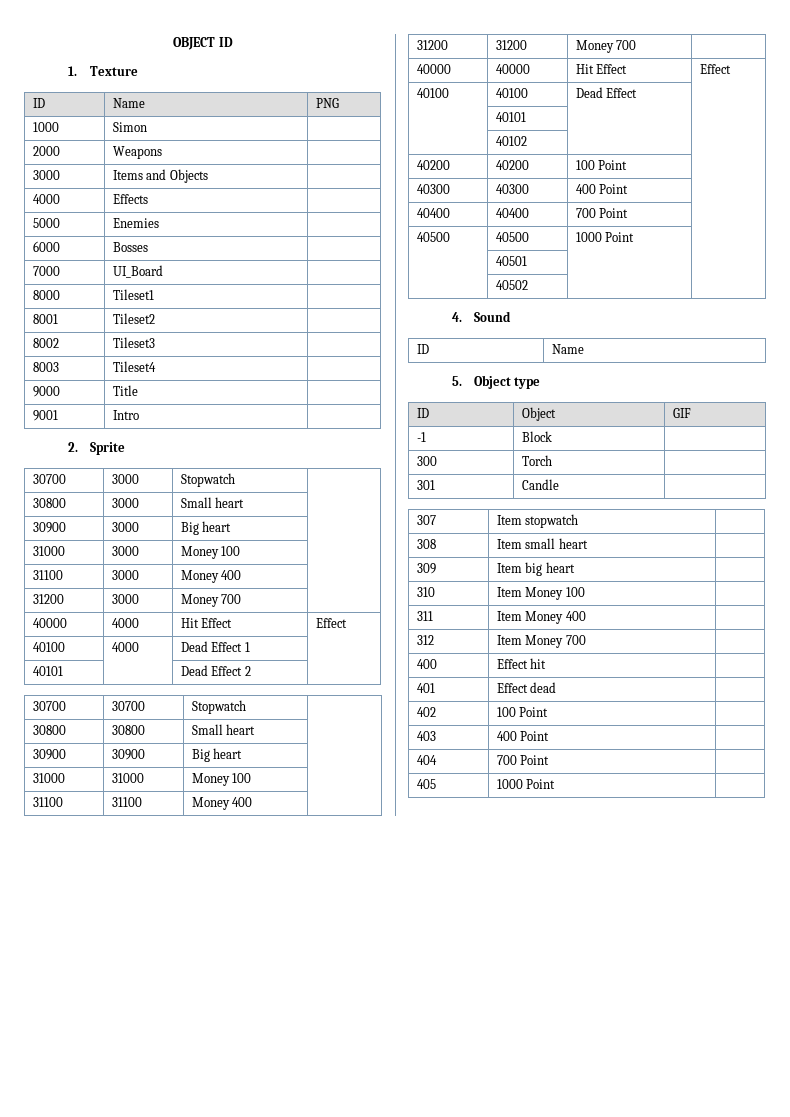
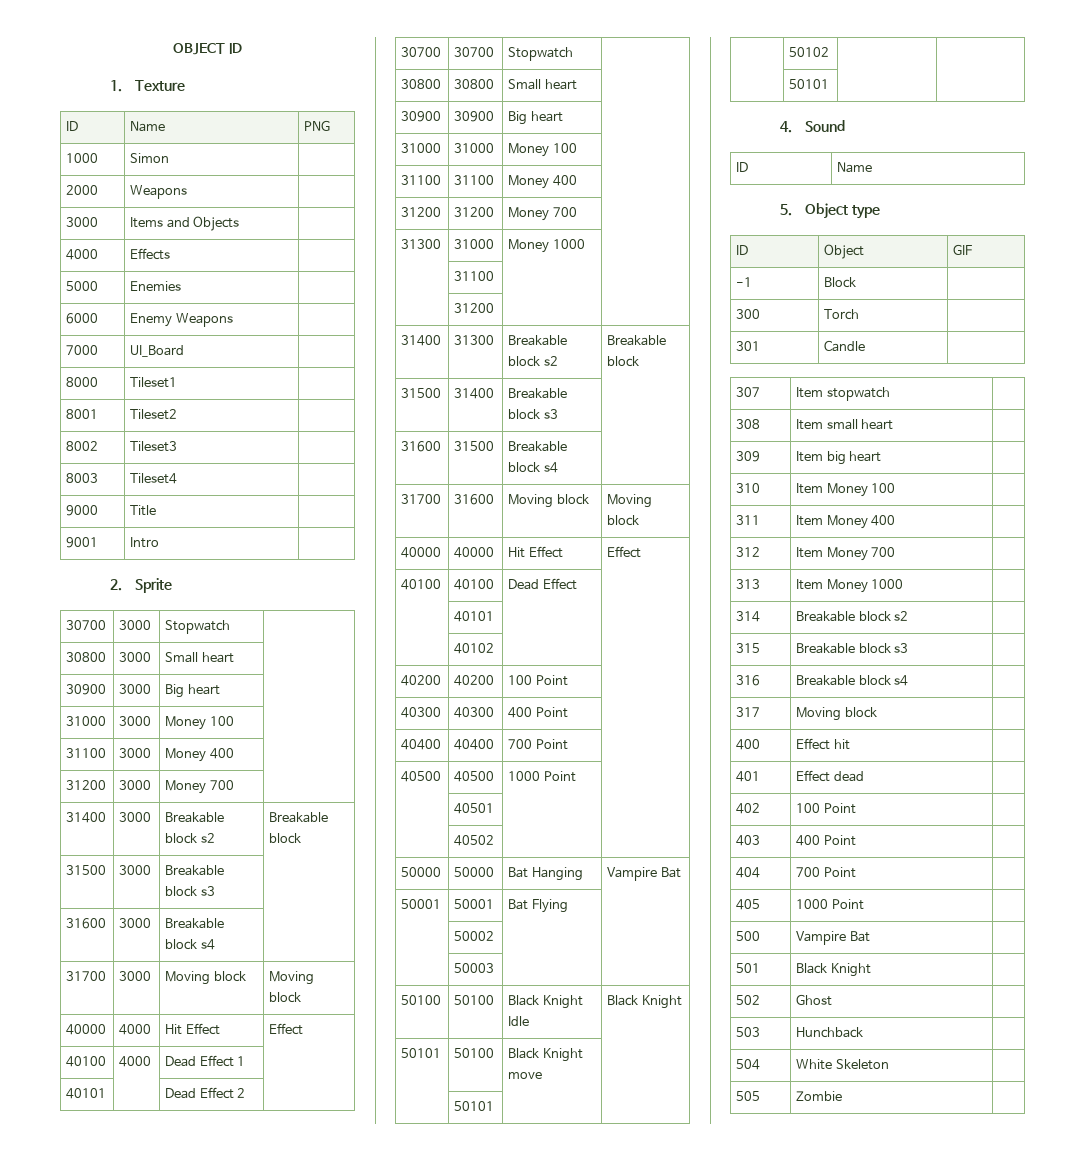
[113,242,149,252] Bosses -> [130,313,233,327] Enemy Weapons
(242, 599) none -> [66,812,107,823] [119,812,152,822] [165,812,225,823] [165,833,215,844] [269,812,329,823] [269,833,302,844] [66,865,107,875] [119,865,152,875] [165,865,225,876] [165,886,215,897] [66,918,107,929] [119,918,152,928] [165,918,225,929] [165,939,215,950] [66,971,107,981] [119,971,152,981] [165,971,246,985] [269,971,315,985] [269,992,302,1003] // 31400 | 3000 | Breakable block s2 | Breakable block // 31500 | 3000 | Breakable block s3 | // 31600 | 3000 | Breakable block s4 | // 31700 | 3000 | Moving block | Moving block
(637, 45) none -> [401,239,442,249] [454,239,495,249] [508,239,585,253] [454,271,495,281] [454,303,495,313] [401,335,442,346] [454,335,495,345] [508,335,568,346] [508,356,558,367] [607,335,667,346] [607,356,640,367] [401,388,442,398] [454,388,495,399] [508,388,568,399] [508,409,558,420] [401,441,442,452] [454,441,495,451] [508,441,568,452] [508,462,558,473] [401,494,442,504] [454,494,495,505] [508,494,589,508] [607,494,653,508] [607,515,640,526] // 31300 | 31000 | Money 1000 | // | 31100 | | // | 31200 | | // 31400 | 31300 | Breakable block s2 | Breakable block // 31500 | 31400 | Breakable block s3 | // 31600 | 31500 | Breakable block s4 | // 31700 | 31600 | Moving block | Moving block
(529, 285) none -> [401,867,442,877] [454,867,495,877] [508,867,583,881] [607,867,681,881] [401,899,442,909] [454,899,495,909] [508,899,568,913] [454,931,495,941] [454,963,495,973] [401,995,442,1005] [454,995,495,1005] [508,995,583,1009] [508,1016,530,1026] [607,995,682,1009] [401,1048,442,1058] [454,1048,495,1058] [508,1048,583,1062] [508,1072,543,1079] [454,1101,495,1111] [789,47,830,57] [789,79,830,89] // 50000 | 50000 | Bat Hanging | Vampire Bat // 50001 | 50001 | Bat Flying | // | 50002 | | // | 50003 | | // 50100 | 50100 | Black Knight Idle | Black Knight // 50101 | 50100 | Black Knight move | // | 50101 | | // | 50102 | | // | 50101 | |
(586, 640) none -> [736,579,761,589] [796,579,904,593] [736,611,761,622] [796,611,909,622] [736,643,761,653] [796,643,909,654] [736,675,761,686] [796,675,909,686] [736,707,761,717] [796,707,877,721] // 313 | Item Money 1000 | // 314 | Breakable block s2 | // 315 | Breakable block s3 | // 316 | Breakable block s4 | // 317 | Moving block |
(556, 784) none -> [736,931,761,941] [796,931,870,945] [736,963,761,973] [796,963,871,977] [736,995,761,1005] [796,994,833,1006] [736,1027,761,1037] [796,1027,864,1038] [736,1059,761,1070] [796,1059,889,1070] [736,1091,761,1101] [796,1091,843,1101] // 500 | Vampire Bat | // 501 | Black Knight | // 502 | Ghost | // 503 | Hunchback | // 504 | White Skeleton | // 505 | Zombie |

